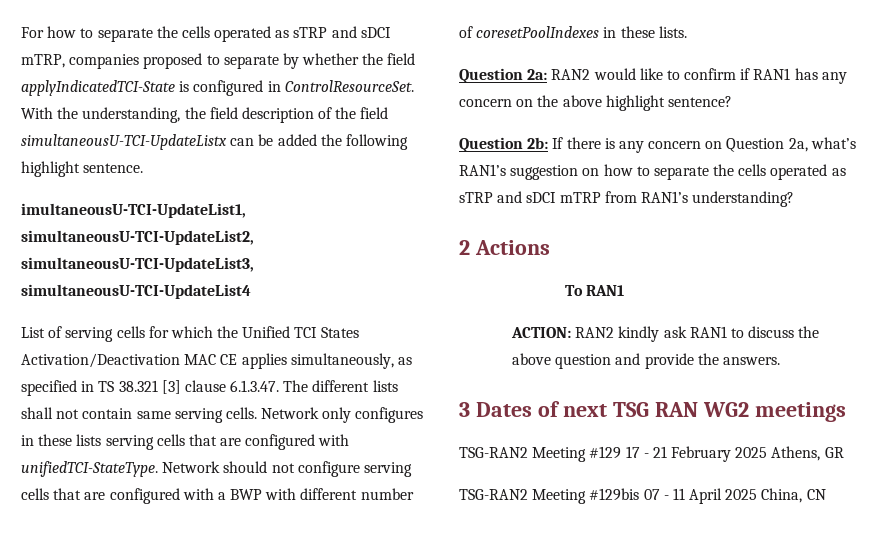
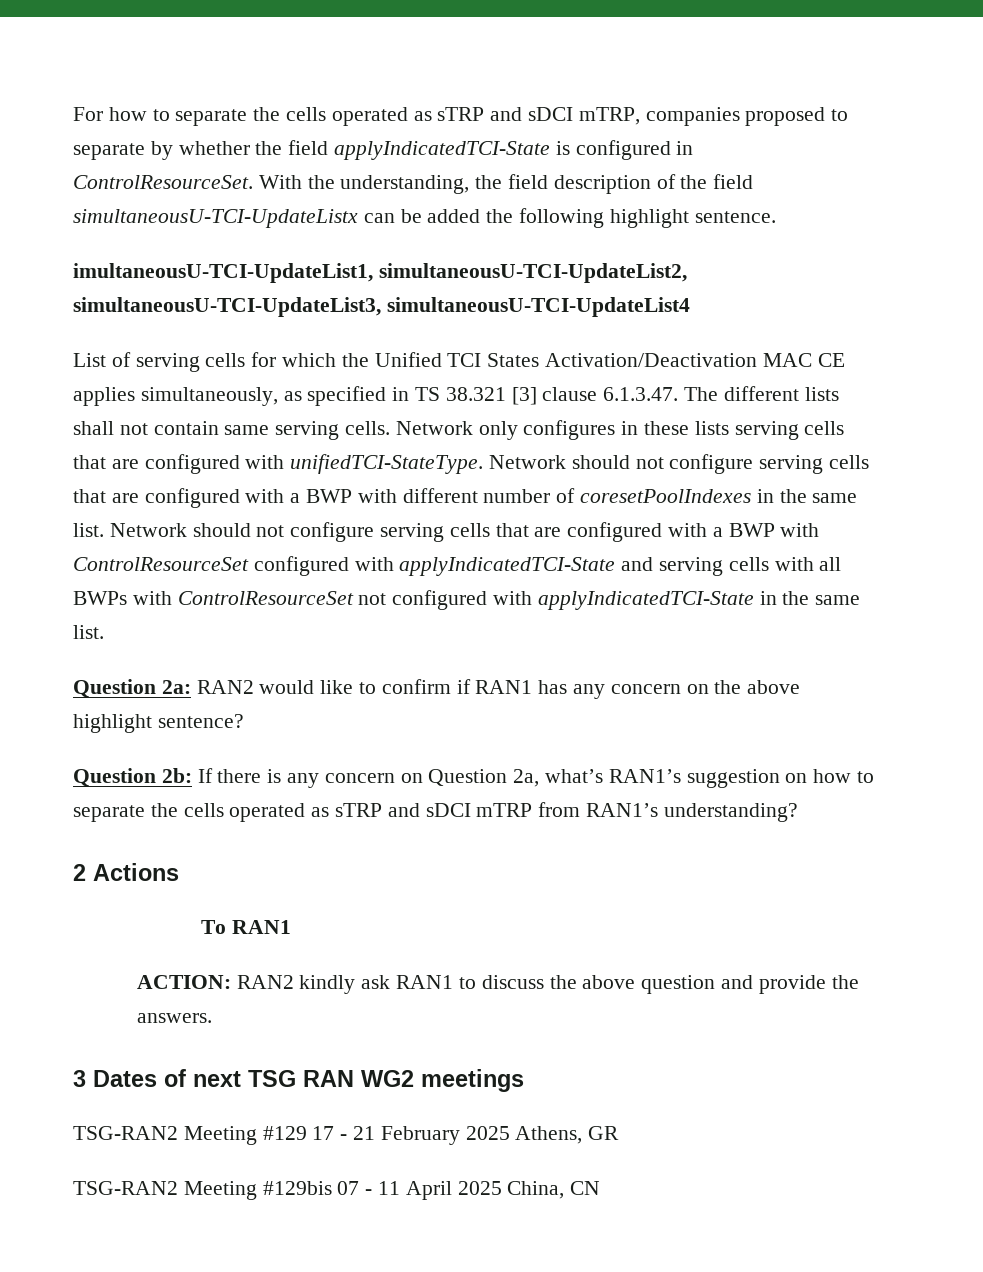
[620,26,687,38] these lists. -> [779,489,858,503] [73,522,820,542] [73,556,842,576] [73,590,861,610] [73,625,104,639] the same list. Network should not configure serving cells that are configured with a BWP with ControlResourceSet configured with applyIndicatedTCI-State and serving cells with all BWPs with ControlResourceSet not configured with applyIndicatedTCI-State in the same list.

